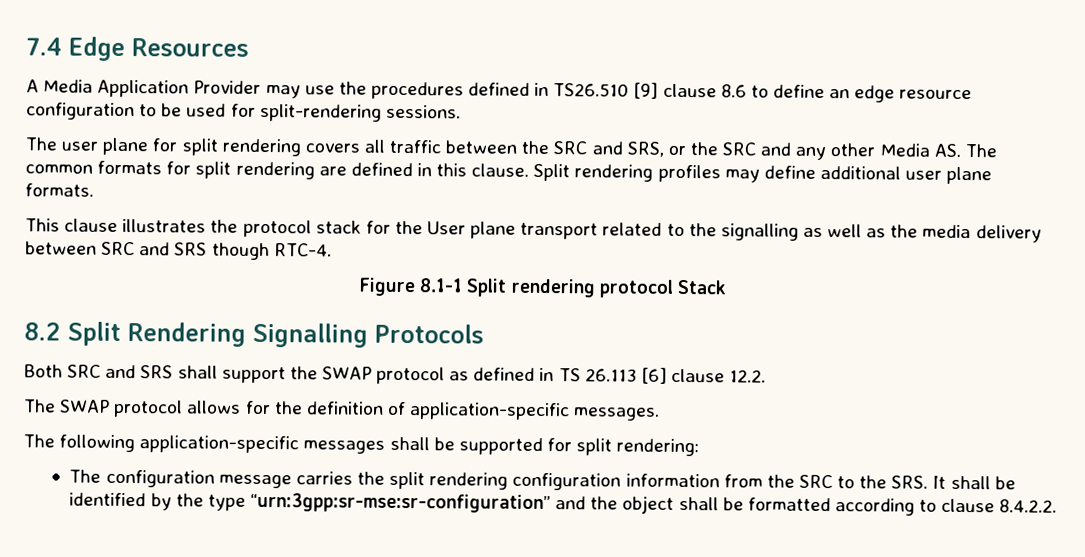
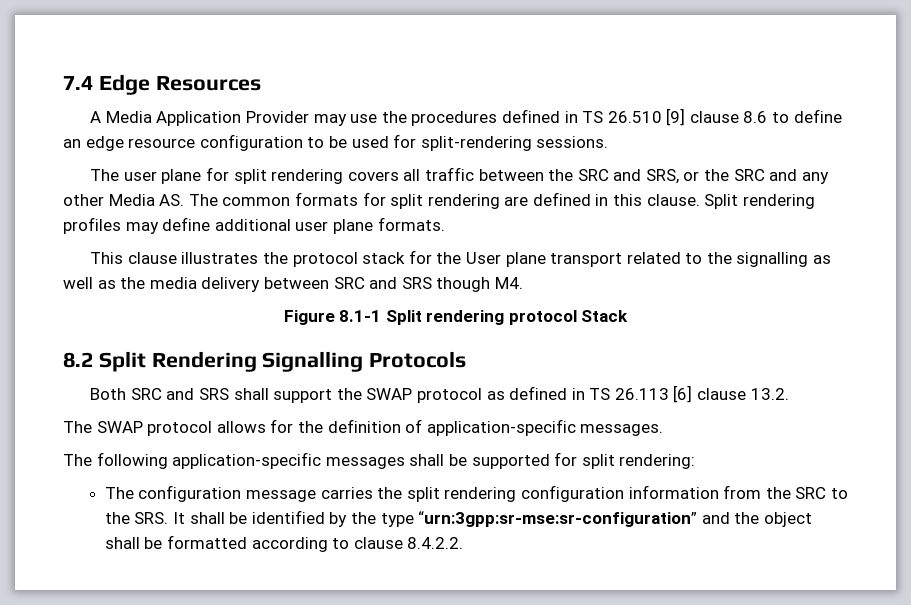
[553,83,630,97] TS26.510 -> [582,111,662,123] TS 26.510
[273,243,332,257] RTC-4. -> [494,277,523,289] M4.
[729,369,767,383] 12.2. -> [750,388,789,400] 13.2.

